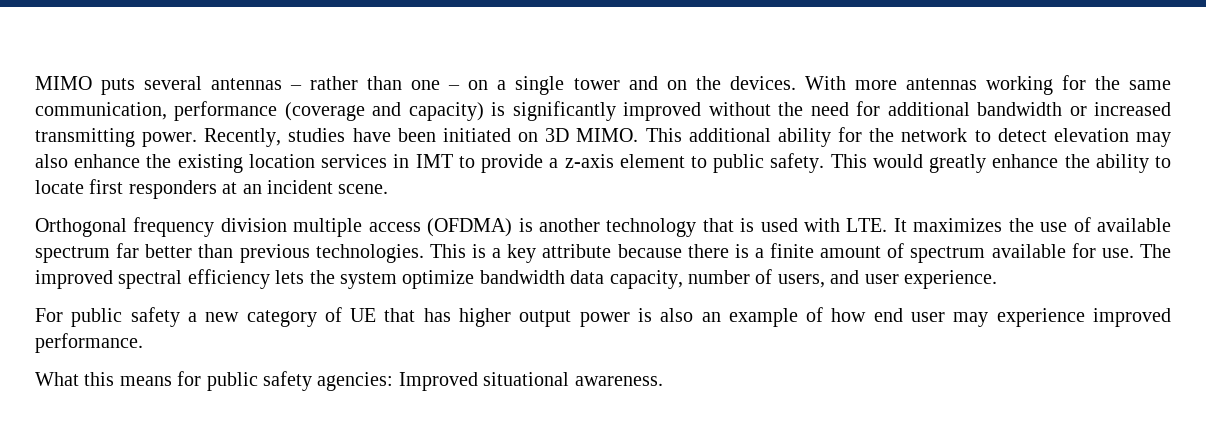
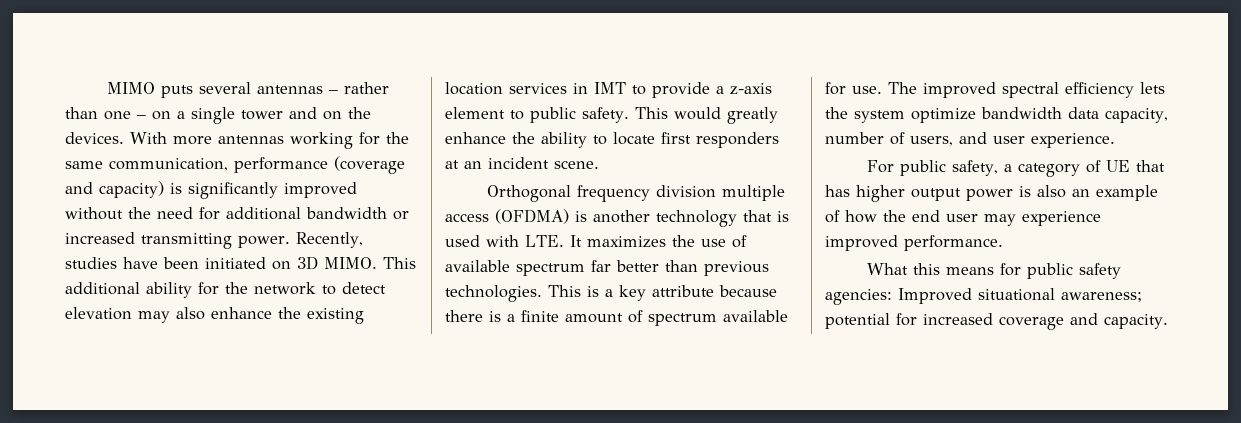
[130,307,240,327] safety a new -> [952,160,1013,176] safety, a
(867, 315) none -> [883,210,906,222] the
[574,376,663,386] awareness. -> [1061,292,1142,302] [825,313,1168,330] awareness; potential for increased coverage and capacity.

